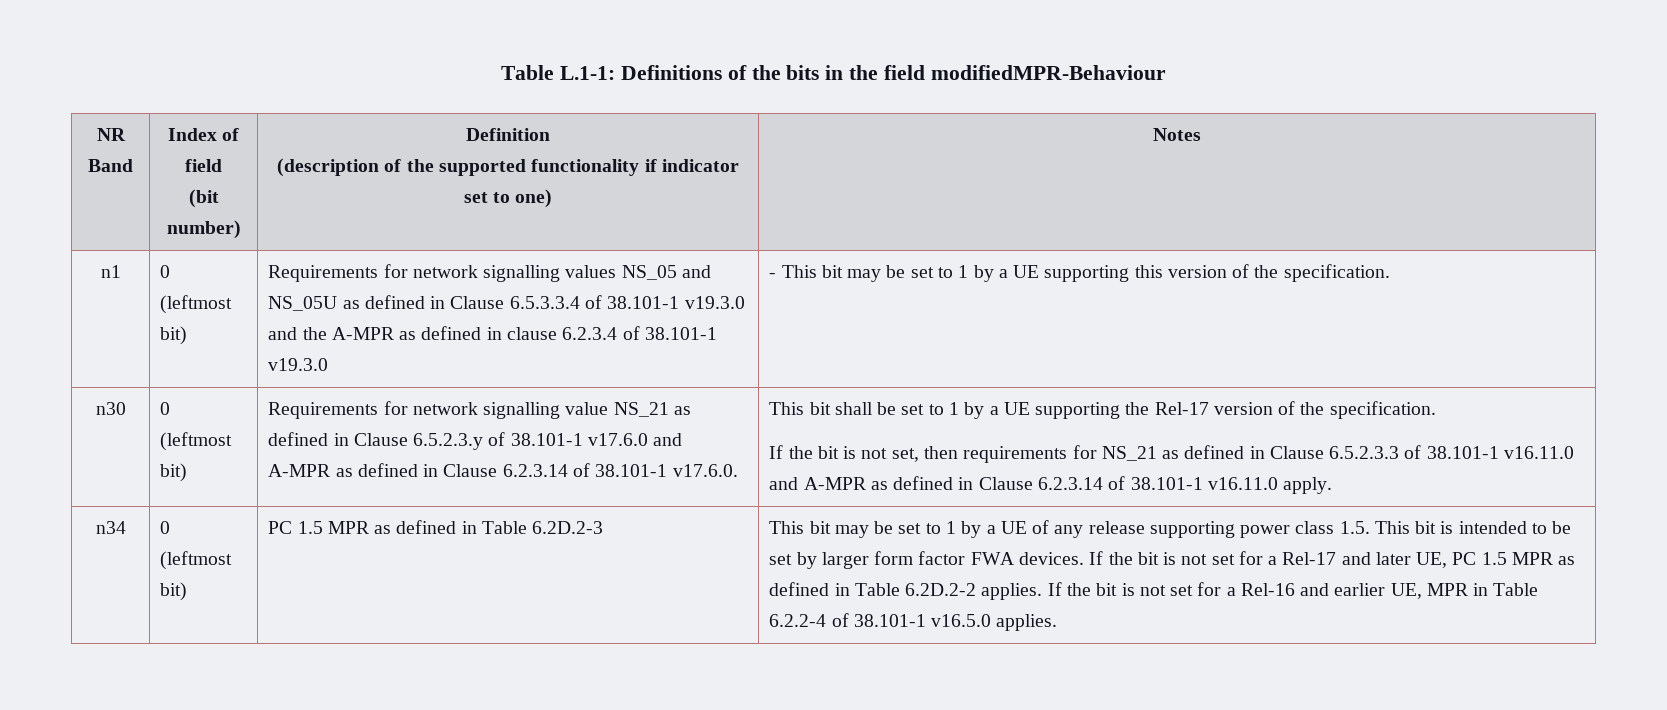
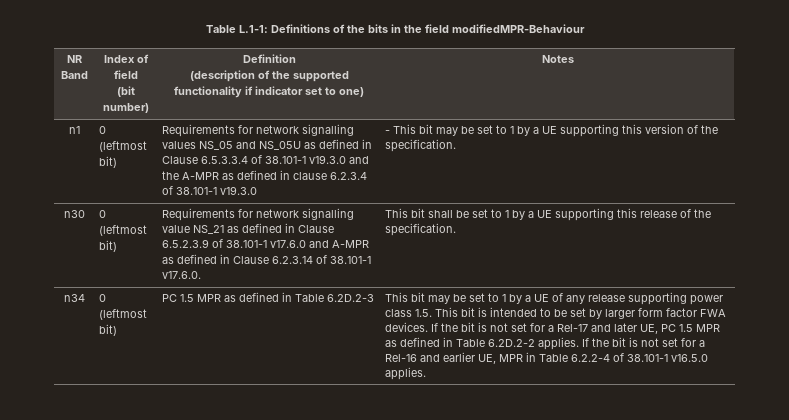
[413,433,484,450] 6.5.2.3.y -> [162,239,210,248] 6.5.2.3.9
[1125,401,1436,419] [769,445,1574,463] [769,476,1333,494] the Rel-17 version of the specification. // If the bit is not set, then requirements for NS_21 as defined in Clause 6.5.2.3.3 of 38.101-1 v16.11.0 and A-MPR as defined in Clause 6.2.3.14 of 38.101-1 v16.11.0 apply. -> [617,208,712,218] [385,223,457,236] this release of the specification.

